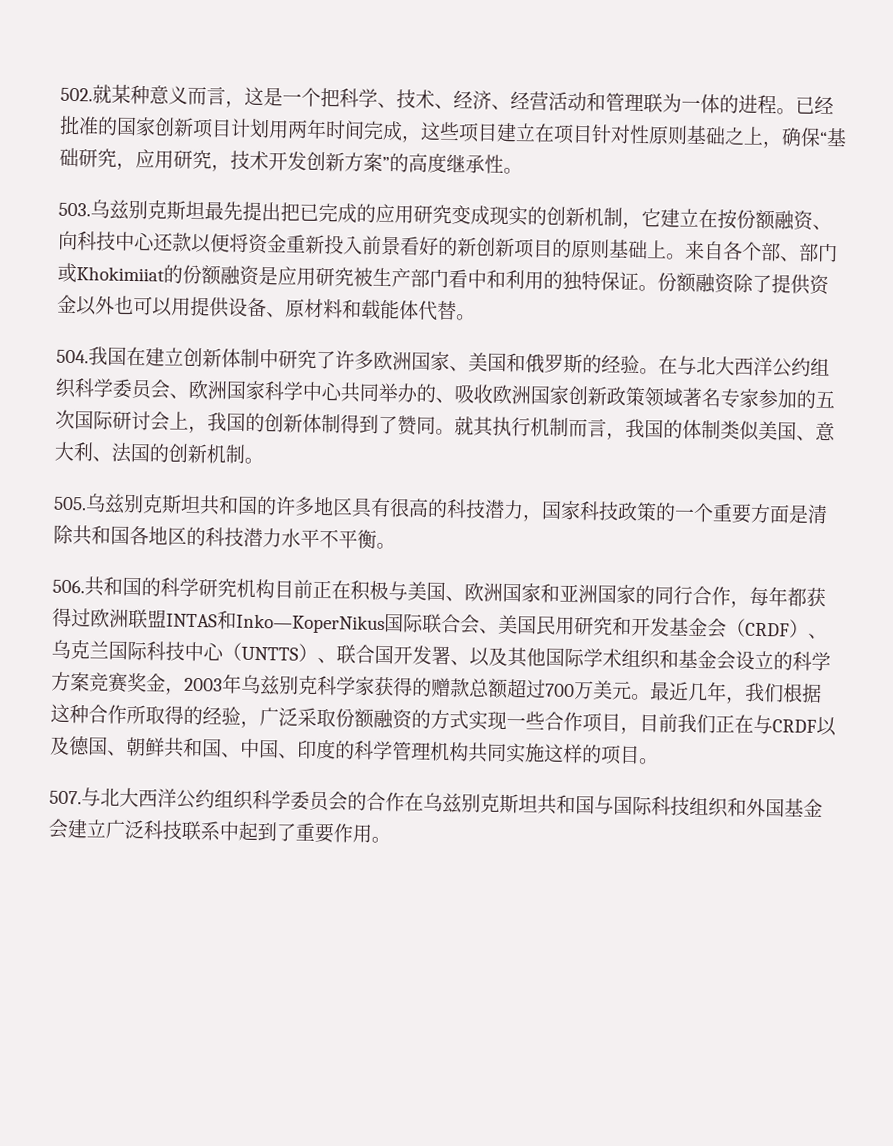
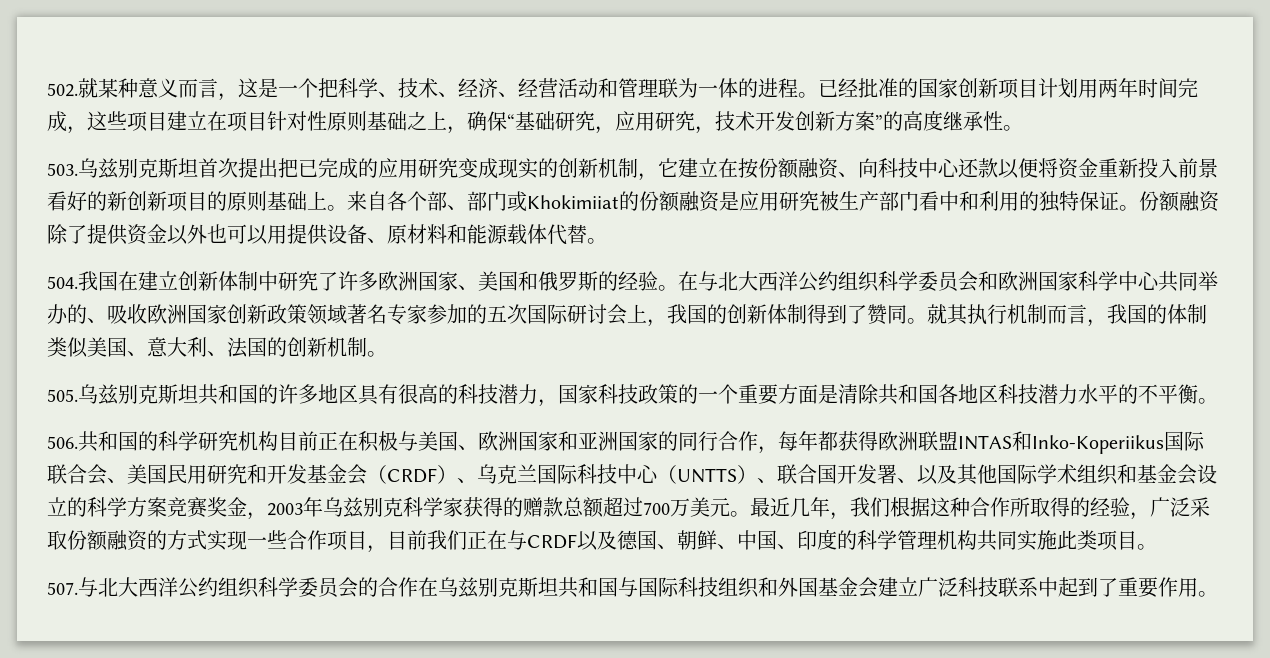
[204,201,243,221] 最先 -> [198,158,238,178] 首次
[361,299,400,320] 载能 -> [467,224,527,245] 能源载
[169,393,189,399] 、 -> [978,271,998,291] 和
[186,526,206,547] 的 -> (998, 394) none
(320, 538) none -> [1118,384,1138,404] 的
[71,608,91,628] 过 -> (878, 441) none
[236,613,385,635] Inko—KoperNikus -> [1032,435,1164,454] Inko-Koperiikus
[164,737,222,758] 共和国 -> (717, 540) none
[544,743,602,764] 这样的 -> [1057,530,1097,550] 此类

